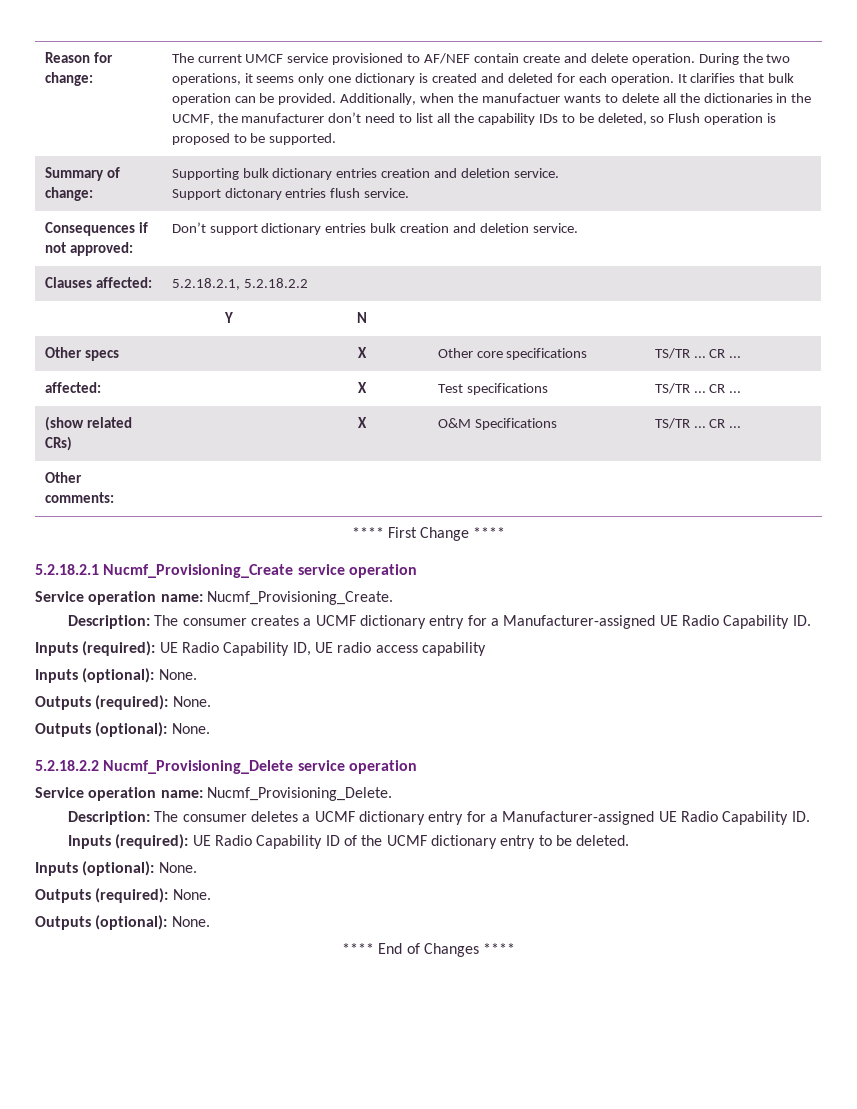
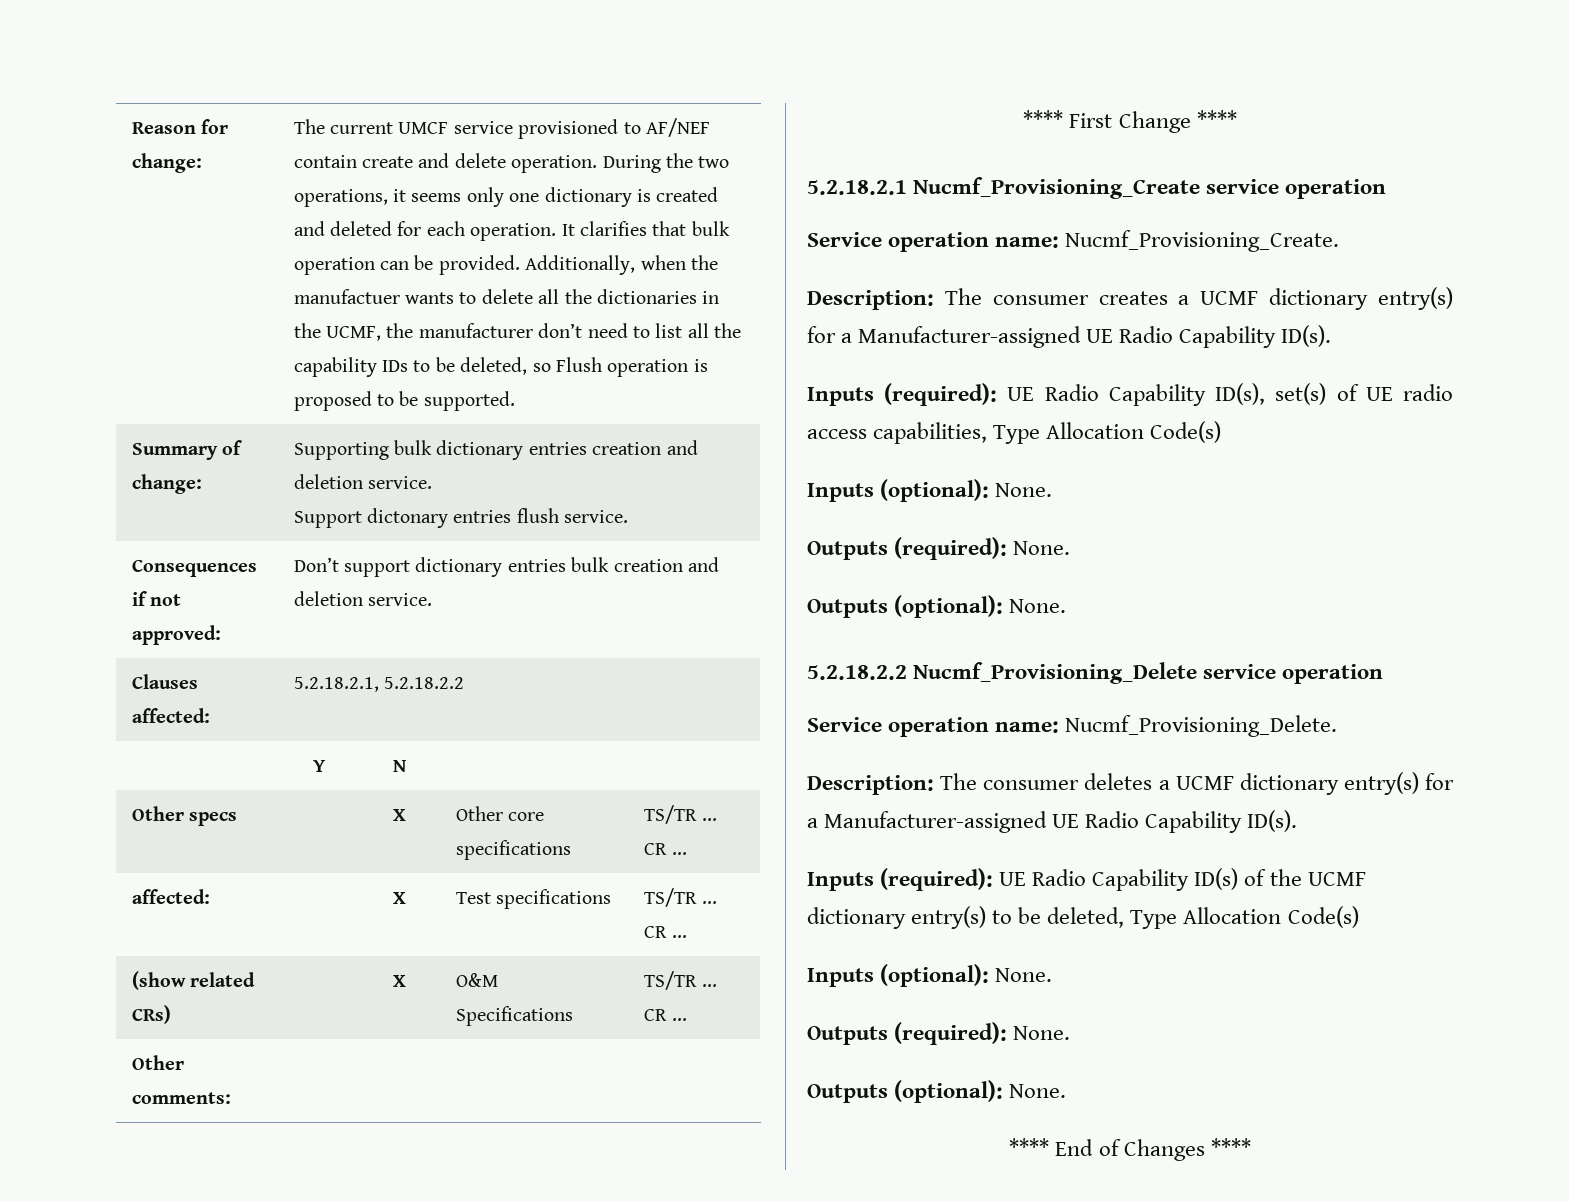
[429,615,811,629] [35,641,486,656] entry for a Manufacturer-assigned UE Radio Capability ID. // Inputs (required): UE Radio Capability ID, UE radio access capability -> [1378,287,1453,310] [807,325,1332,348] [807,383,1453,406] [807,421,1222,444] entry(s) for a Manufacturer-assigned UE Radio Capability ID(s). // Inputs (required): UE Radio Capability ID(s), set(s) of UE radio access capabilities, Type Allocation Code(s)
[428,811,810,825] [68,834,340,849] entry for a Manufacturer-assigned UE Radio Capability ID. // Inputs (required): UE Radio Capability ID -> [1343,772,1454,795] [807,810,1298,833] [807,868,1239,891] entry(s) for a Manufacturer-assigned UE Radio Capability ID(s). // Inputs (required): UE Radio Capability ID(s)
[500,835,630,849] entry to be deleted. -> [911,906,1359,929] entry(s) to be deleted, Type Allocation Code(s)

